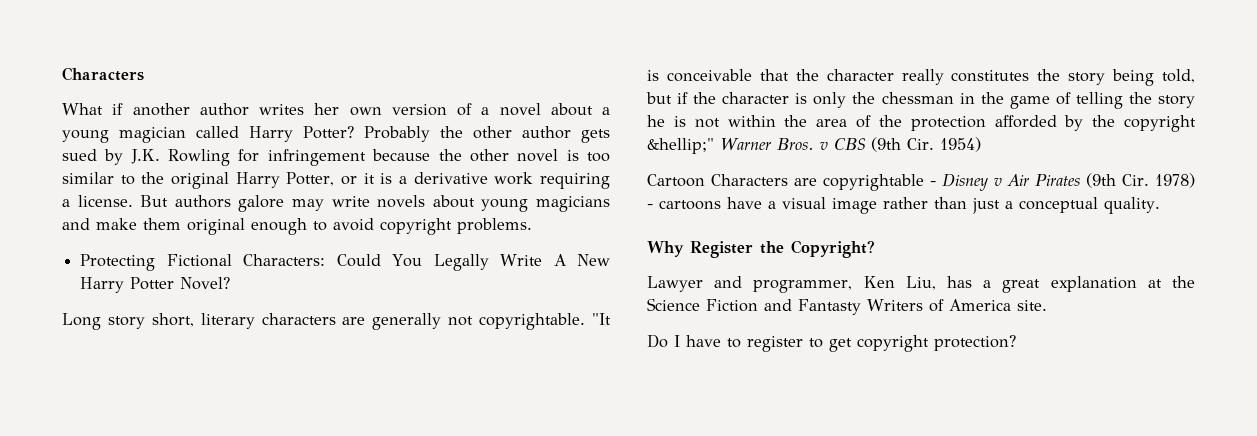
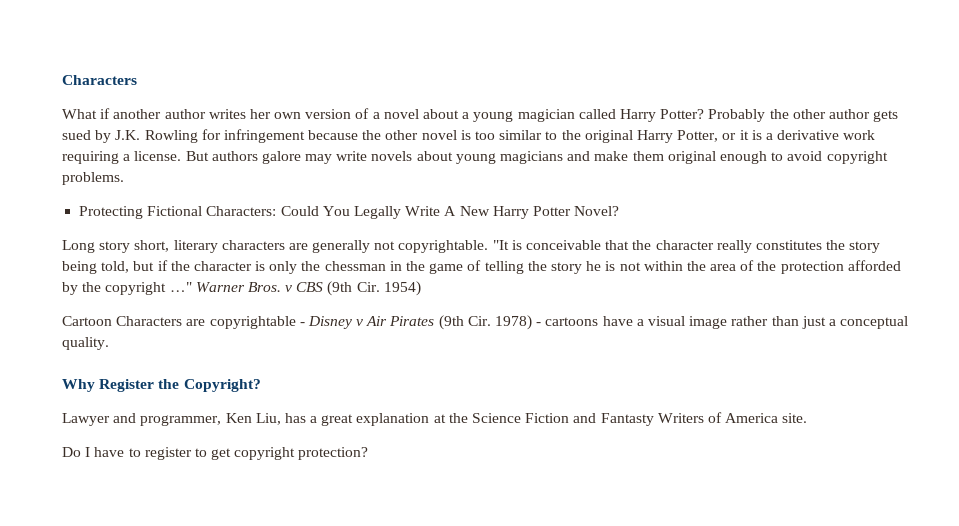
[647,138,714,154] &hellip;" -> [169,282,192,292] …"

